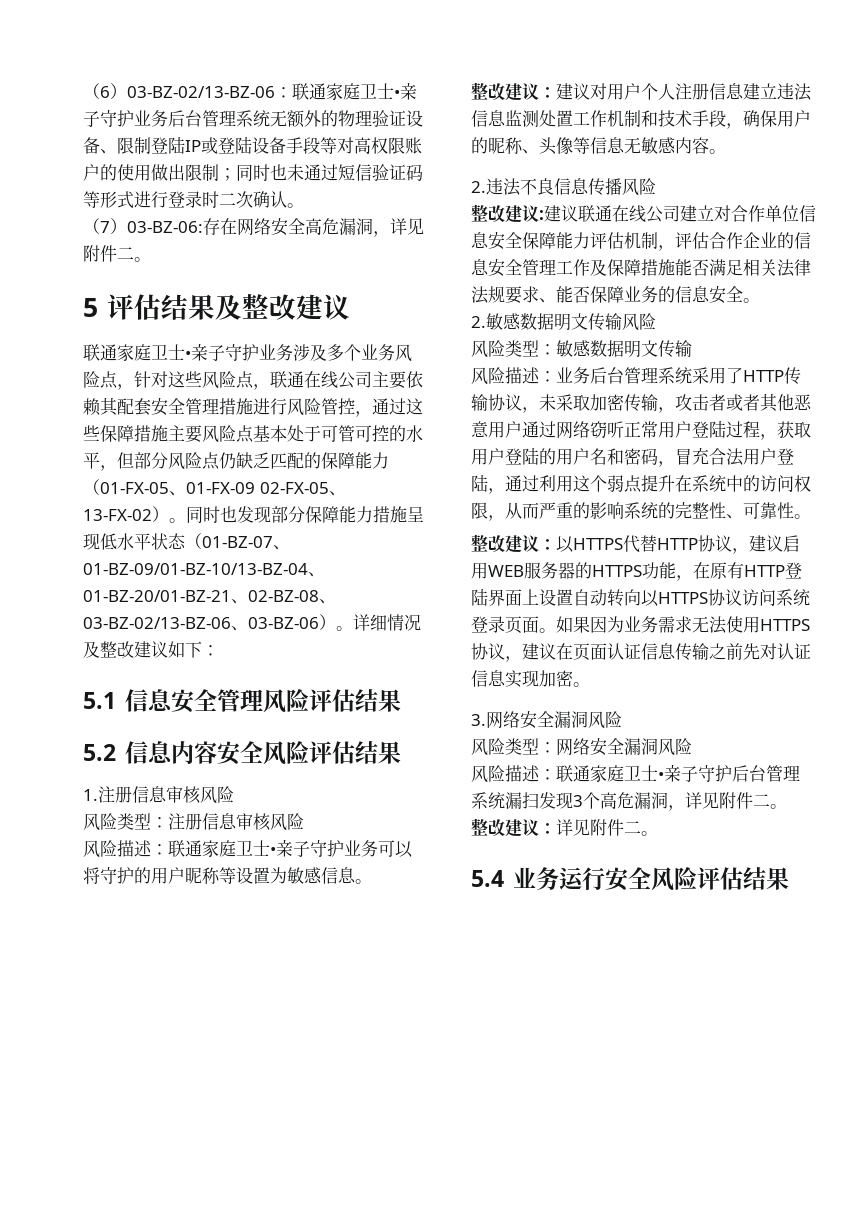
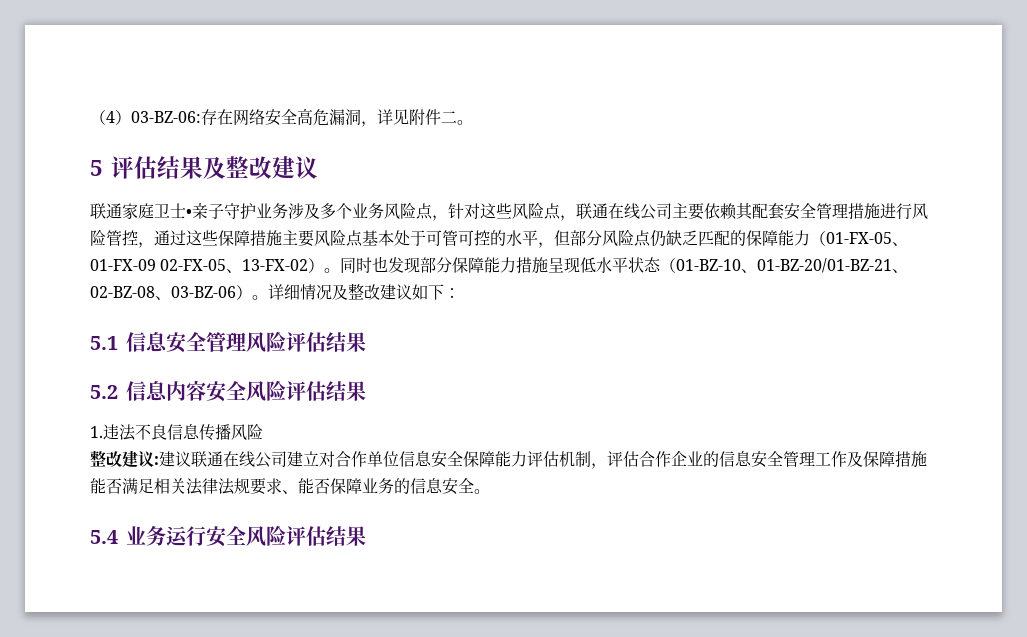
[83,82,417,101] [83,110,423,128] [83,136,422,154] [83,164,423,181] [83,191,304,209] [83,218,110,234] （6）03-BZ-02/13-BZ-06：联通家庭卫士•亲子守护业务后台管理系统无额外的物理验证设备、限制登陆IP或登陆设备手段等对高权限账户的使用做出限制；同时也未通过短信验证码等形式进行登录时二次确认。 // （7 -> [90,110,115,125] （4
[202,536,290,550] [83,563,308,575] 01-BZ-07、01-BZ-09/01-BZ-10/13-BZ-04 -> [676,259,742,271] 01-BZ-10
[83,617,248,631] 03-BZ-02/13-BZ-06、 -> (171, 298) none
[98,786,234,804] [83,813,304,831] [83,839,413,858] [83,867,372,884] [471,82,812,101] [471,110,811,129] [471,137,726,155] [471,181,486,193] 注册信息审核风险 // 风险类型：注册信息审核风险 // 风险描述：联通家庭卫士•亲子守护业务可以将守护的用户昵称等设置为敏感信息。 // 整改建议：建议对用户个人注册信息建立违法信息监测处置工作机制和技术手段，确保用户的昵称、头像等信息无敏感内容。 // 2. -> (103, 432) none
[471,313,656,331] [471,340,692,358] [471,367,801,385] [471,393,812,413] [471,420,811,440] [471,447,794,467] [471,474,811,494] [471,502,811,521] [471,534,800,554] [471,562,802,581] [471,588,810,607] [471,616,810,634] [471,643,811,662] [471,670,590,688] [471,711,622,729] [471,738,692,756] [471,764,800,783] [471,792,787,811] [471,818,658,837] // 2.敏感数据明文传输风险 // 风险类型：敏感数据明文传输 // 风险描述：业务后台管理系统采用了HTTP传输协议，未采取加密传输，攻击者或者其他恶意用户通过网络窃听正常用户登陆过程，获取用户登陆的用户名和密码，冒充合法用户登陆，通过利用这个弱点提升在系统中的访问权限，从而严重的影响系统的完整性、可靠性。 // 整改建议：以HTTPS代替HTTP协议，建议启用WEB服务器的HTTPS功能，在原有HTTP登陆界面上设置自动转向以HTTPS协议访问系统登录页面。如果因为业务需求无法使用HTTPS协议，建议在页面认证信息传输之前先对认证信息实现加密。 // 3.网络安全漏洞风险 // 风险类型：网络安全漏洞风险 // 风险描述：联通家庭卫士•亲子守护后台管理系统漏扫发现3个高危漏洞，详见附件二。 // 整改建议：详见附件二。 -> (490, 491) none

